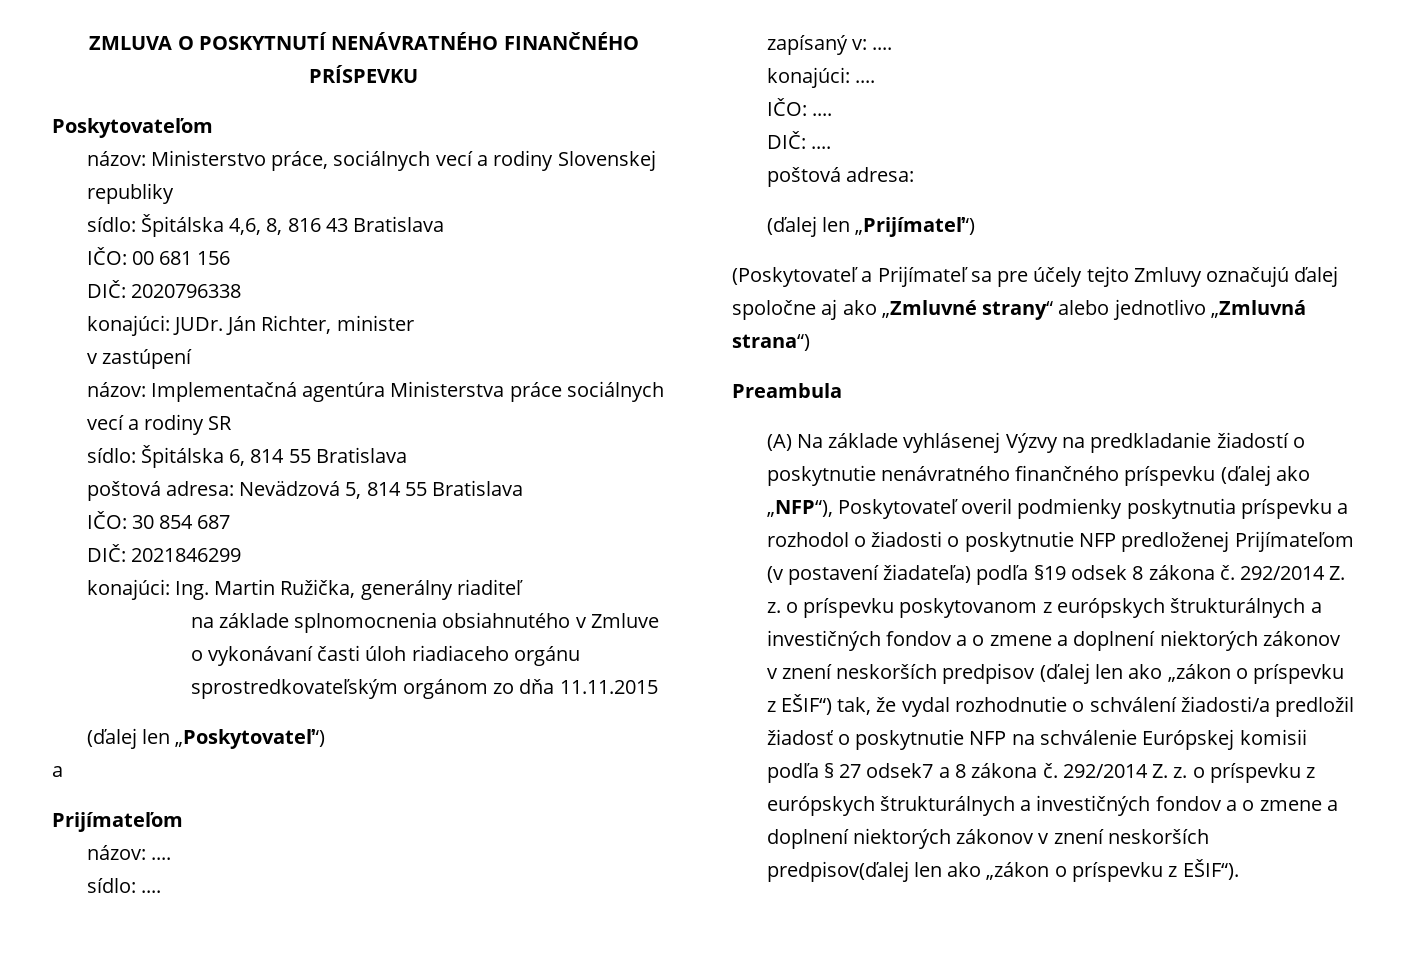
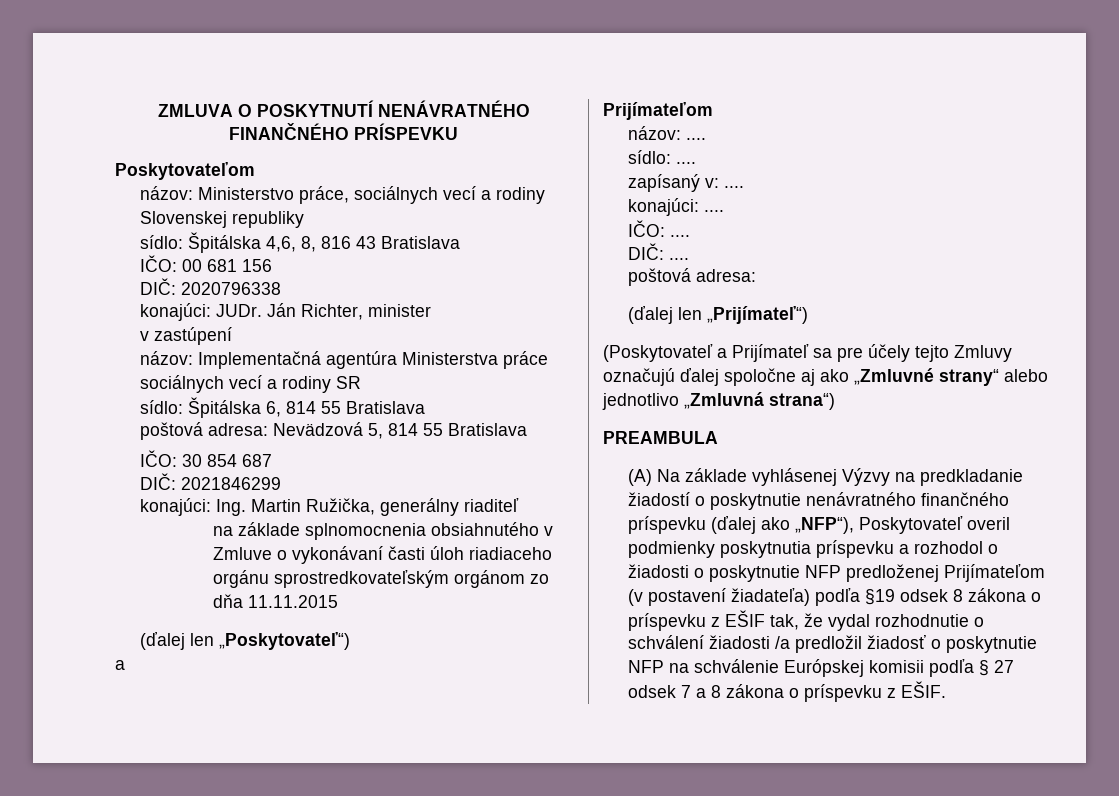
[732,383,842,398] Preambula -> [603,431,718,444] PREAMBULA
[1219,565,1346,580] [766,598,1322,618] [766,630,1341,651] [766,663,1345,684] [766,694,832,715] č. 292/2014 Z. z. o príspevku poskytovanom z európskych štrukturálnych a investičných fondov a o zmene a doplnení niektorých zákonov v znení neskorších predpisov (ďalej len ako „zákon o príspevku z EŠIF“) -> [1030,592,1041,602] [627,610,765,631] o príspevku z EŠIF
[1180,696,1270,712] žiadosti/a -> [708,635,790,649] žiadosti /a
[866,763,934,778] odsek7 -> [627,685,691,698] odsek 7
[1042,763,1316,783] [766,795,1338,816] [766,828,1209,849] [766,859,1239,882] č. 292/2014 Z. z. o príspevku z európskych štrukturálnych a investičných fondov a o zmene a doplnení niektorých zákonov v znení neskorších predpisov(ďalej len ako „zákon o príspevku z EŠIF“). -> [788,681,946,702] o príspevku z EŠIF.

